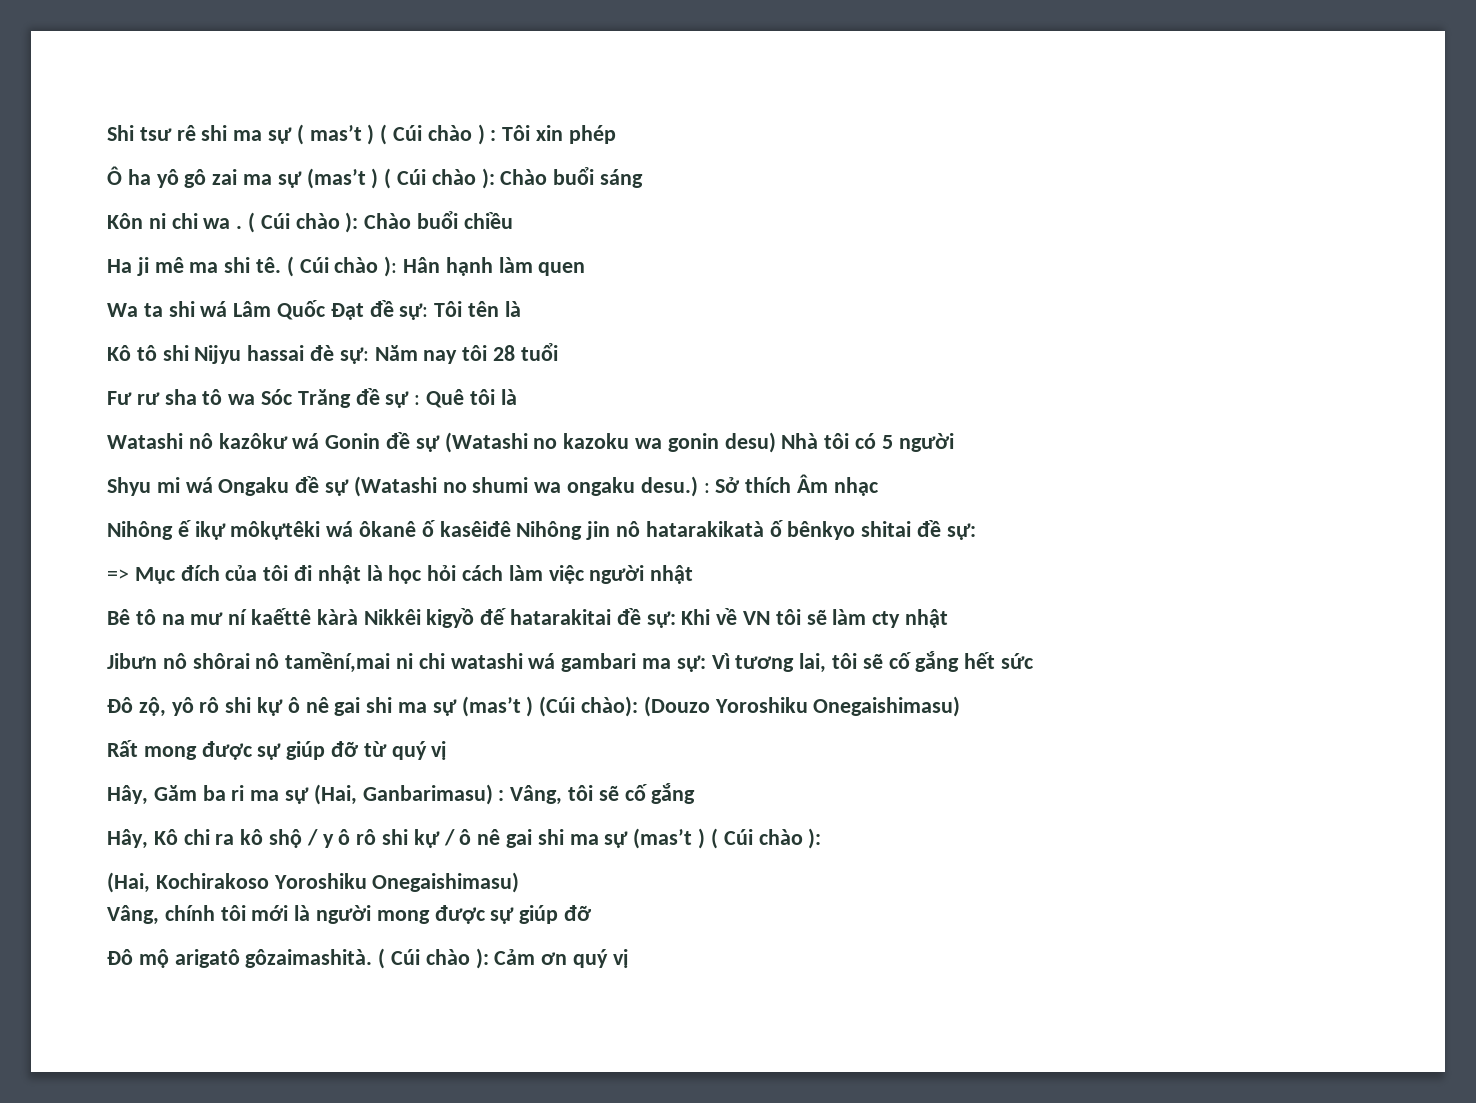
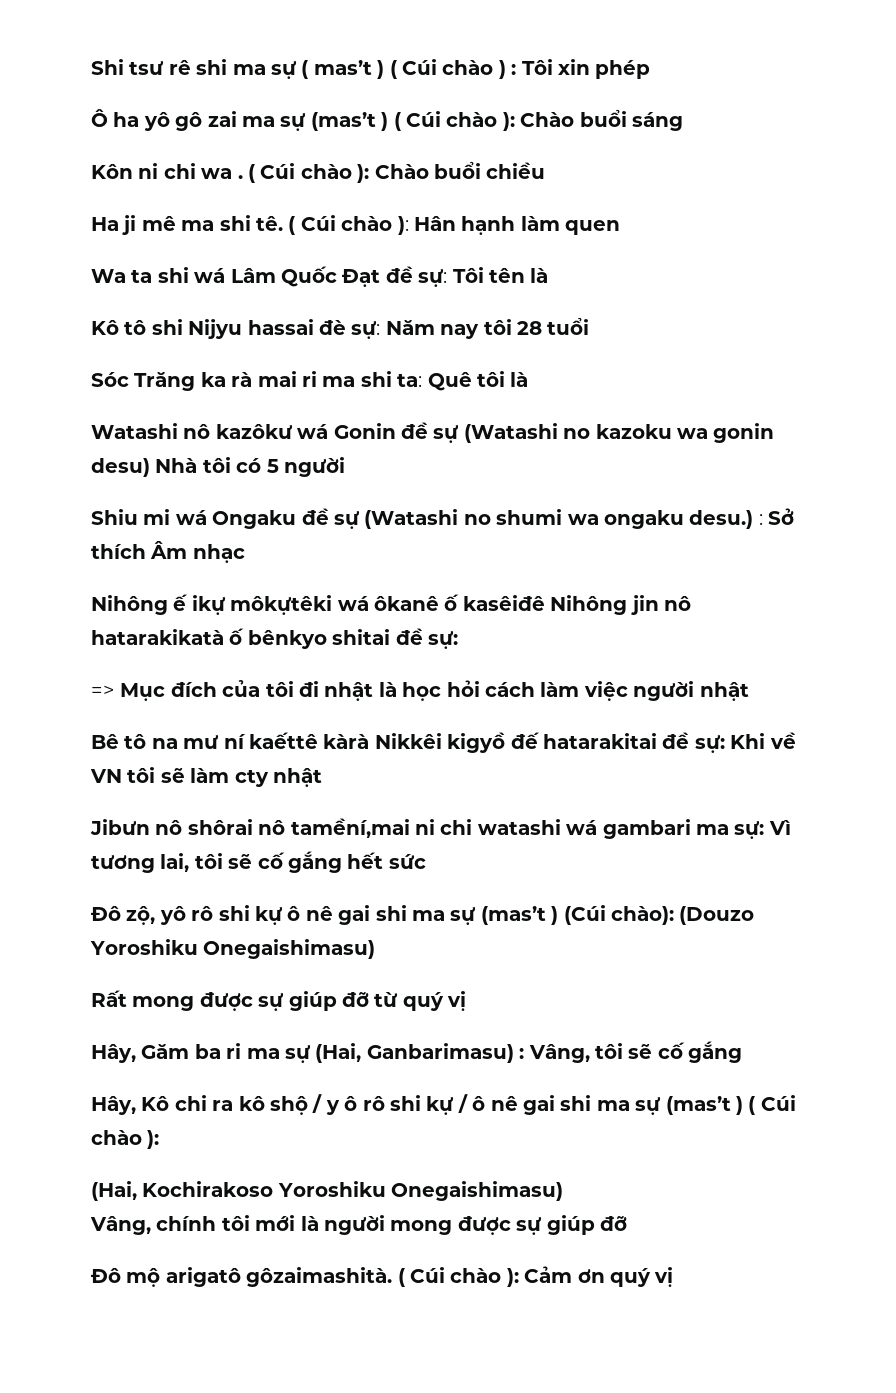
[107,388,421,408] Fư rư sha tô wa Sóc Trăng đề sự : -> [91,371,423,391] Sóc Trăng ka rà mai ri ma shi ta:
[107,477,151,496] Shyu -> [91,509,138,525] Shiu

